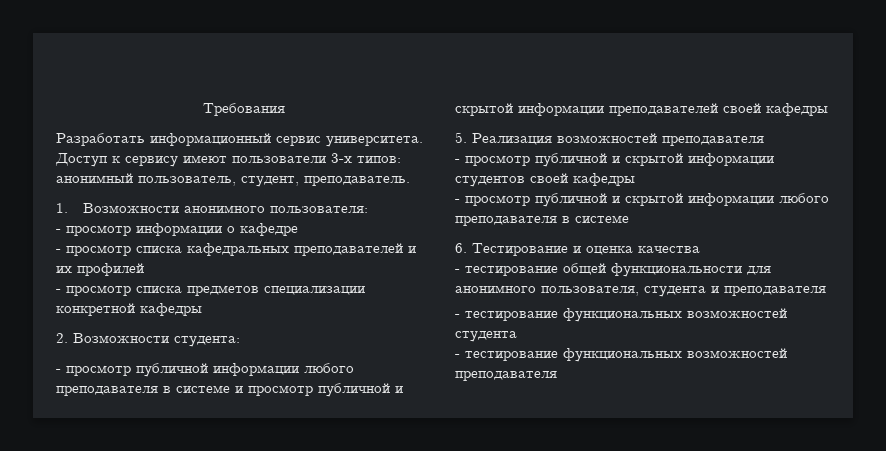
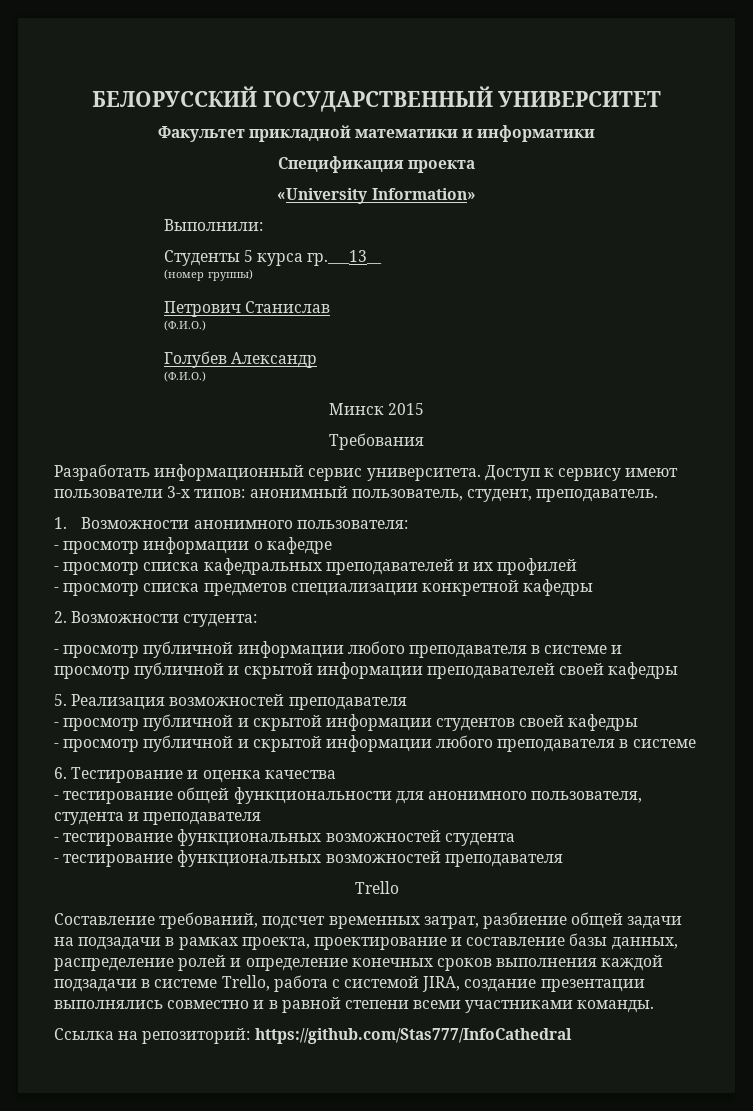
(202, 109) none -> [91,86,662,112] [157,125,596,142] [277,156,476,173] [277,188,476,204] [163,219,263,231] [163,250,383,266] [163,269,254,281] [163,301,331,317] [163,320,206,331] [163,351,318,368] [163,371,206,382] [328,403,425,415] БЕЛОРУССКИЙ ГОСУДАРСТВЕННЫЙ УНИВЕРСИТЕТ // Факультет прикладной математики и информатики // Спецификация проекта // «University Information» // Выполнили: // Студенты 5 курса гр.___13__ // (номер группы) // Петрович Станислав // (Ф.И.О.) // Голубев Александр // (Ф.И.О.) // Минск 2015 //
(557, 376) none -> [354,881,399,894] [54,912,683,929] [54,933,678,950] [54,955,664,971] [54,975,645,992] [54,997,655,1013] [54,1028,572,1044] // Trello // Составление требований, подсчет временных затрат, разбиение общей задачи на подзадачи в рамках проекта, проектирование и составление базы данных, распределение ролей и определение конечных сроков выполнения каждой подзадачи в системе Trello, работа с системой JIRA, создание презентации выполнялись совместно и в равной степени всеми участниками команды. // Ссылка на репозиторий: https://github.com/Stas777/InfoCathedral

